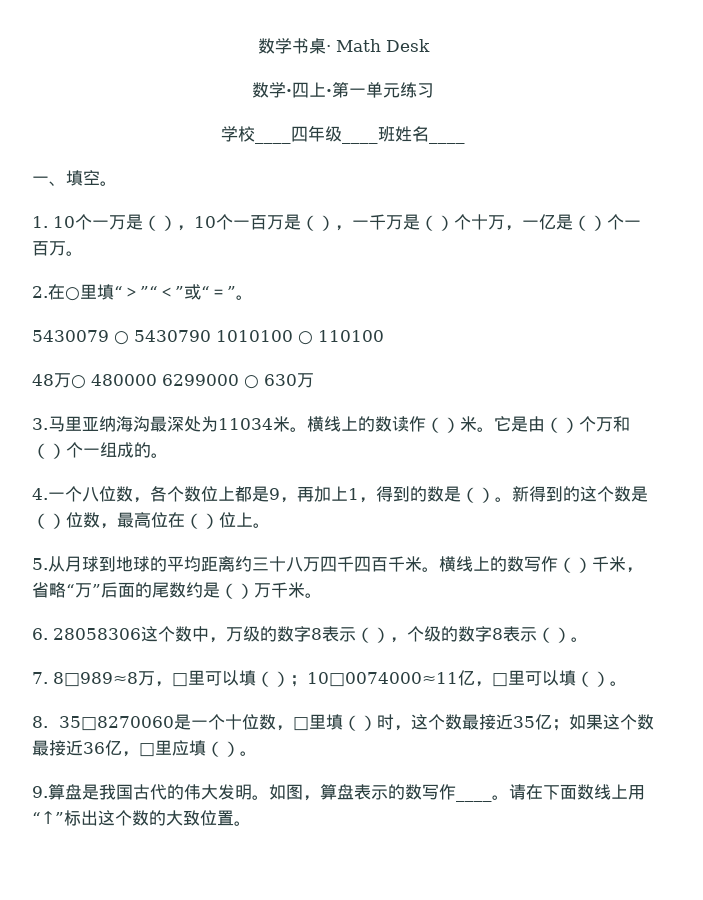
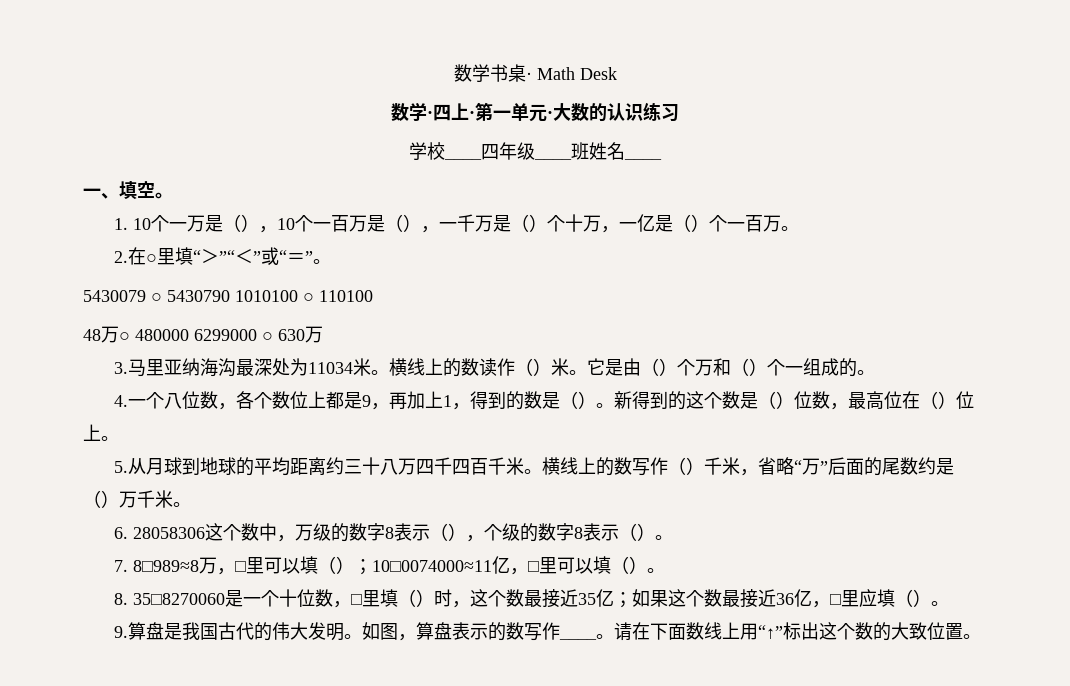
(400, 90) none -> [547,103,643,122] ·大数的认识

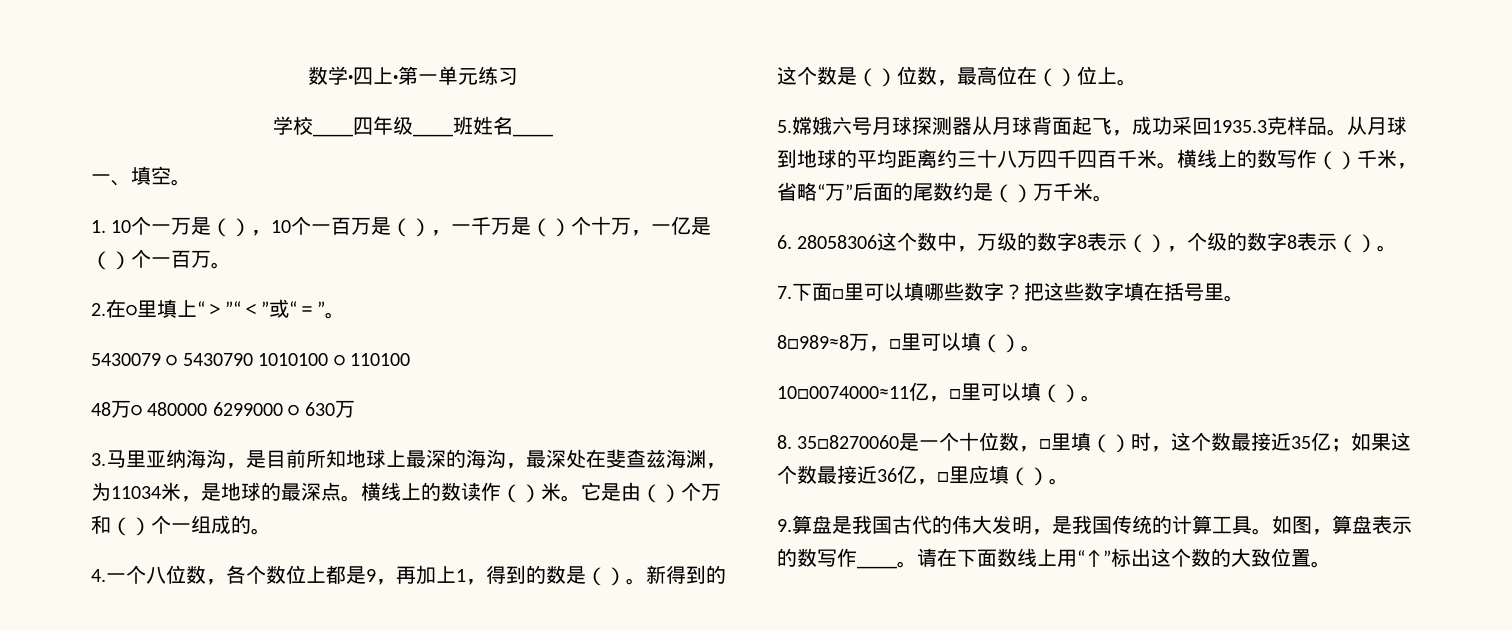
[453,64,617,82] [391,102,427,121] 数学书桌· Math Desk // 数学 -> [308,66,348,85] 数学
[547,103,643,122] ·大数的认识 -> (478, 76) none
(193, 256) none -> [177,300,197,317] 上
[235,358,371,376] 最深处为11034米 -> [226,449,726,469] [91,482,341,502] ，是目前所知地球上最深的海沟，最深处在斐查兹海渊，为11034米，是地球的最深点
(128, 467) none -> [792,116,1347,136] 嫦娥六号月球探测器从月球背面起飞，成功采回1935.3克样品。
(128, 566) none -> [792,282,1244,302] 下面□里可以填哪些数字？把这些数字填在括号里。 //
[353,559,372,575] ； -> [1021,345,1041,352] 。 //
(344, 632) none -> [1032,515,1252,535] ，是我国传统的计算工具

